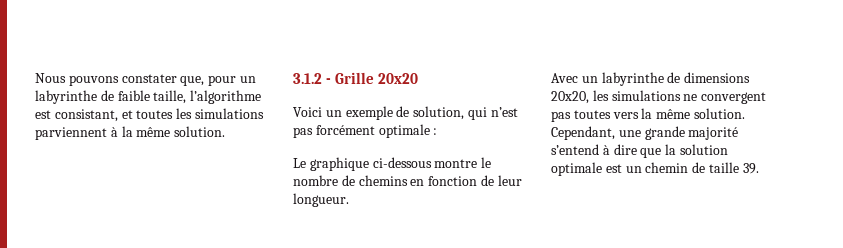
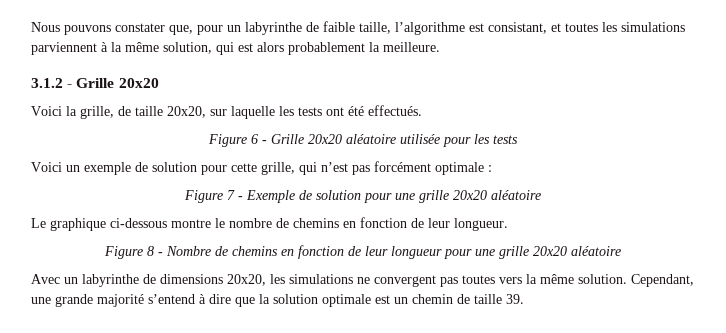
[174,126,226,137] [293,72,419,84] solution. // 3.1.2 - Grille 20x20 -> [163,42,440,55] [31,78,159,88] [31,105,422,119] [208,134,518,147] solution, qui est alors probablement la meilleure. // 3.1.2 - Grille 20x20 // Voici la grille, de taille 20x20, sur laquelle les tests ont été effectués. // Figure 6 - Grille 20x20 aléatoire utilisée pour les tests
[413,106,465,120] solution, -> [152,162,295,175] solution pour cette grille,
(438, 131) none -> [184,190,541,203] // Figure 7 - Exemple de solution pour une grille 20x20 aléatoire
(349, 200) none -> [104,245,621,259] // Figure 8 - Nombre de chemins en fonction de leur longueur pour une grille 20x20 aléatoire

